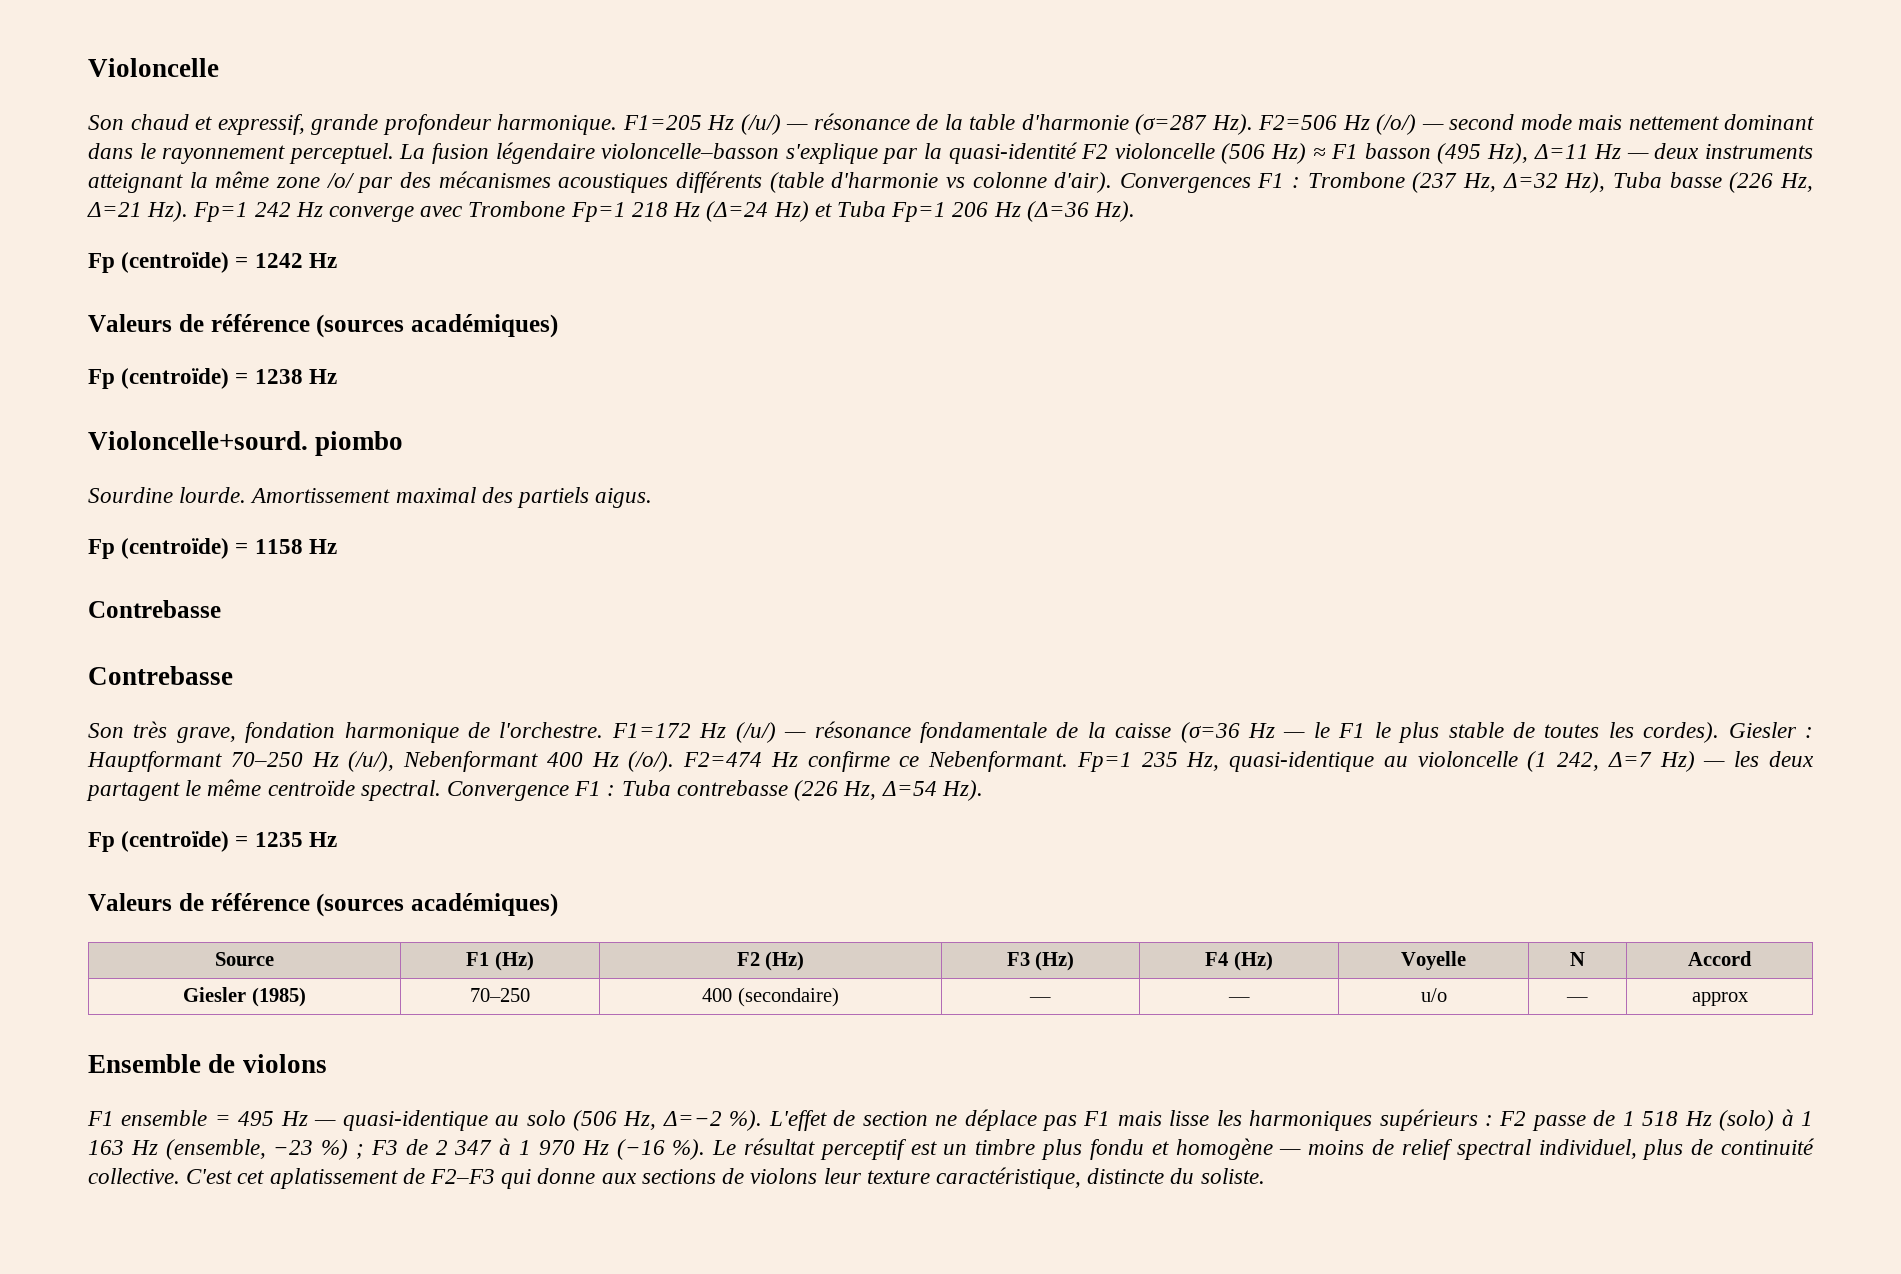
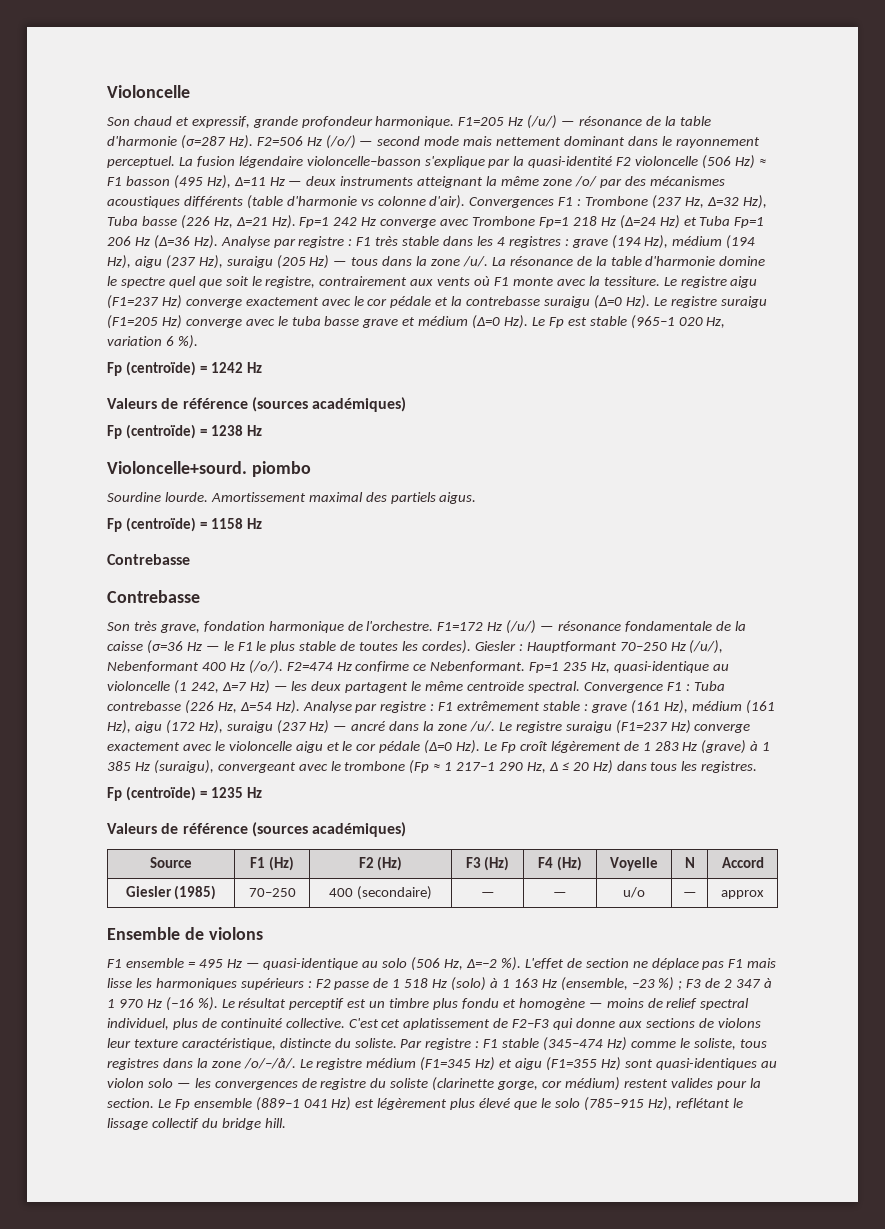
(1135, 211) none -> [220,235,756,249] [107,255,766,269] [107,276,758,288] [107,295,767,309] [107,315,726,329] [107,335,198,349] Analyse par registre : F1 très stable dans les 4 registres : grave (194 Hz), médium (194 Hz), aigu (237 Hz), suraigu (205 Hz) — tous dans la zone /u/. La résonance de la table d'harmonie domine le spectre quel que soit le registre, contrairement aux vents où F1 monte avec la tessiture. Le registre aigu (F1=237 Hz) converge exactement avec le cor pédale et la contrebasse suraigu (Δ=0 Hz). Le registre suraigu (F1=205 Hz) converge avec le tuba basse grave et médium (Δ=0 Hz). Le Fp est stable (965–1 020 Hz, variation 6 %).
(983, 790) none -> [302,700,775,714] [107,720,751,734] [107,740,771,754] [107,760,758,774] Analyse par registre : F1 extrêmement stable : grave (161 Hz), médium (161 Hz), aigu (172 Hz), suraigu (237 Hz) — ancré dans la zone /u/. Le registre suraigu (F1=237 Hz) converge exactement avec le violoncelle aigu et le cor pédale (Δ=0 Hz). Le Fp croît légèrement de 1 283 Hz (grave) à 1 385 Hz (suraigu), convergeant avec le trombone (Fp ≈ 1 217–1 290 Hz, Δ ≤ 20 Hz) dans tous les registres.
(1265, 1176) none -> [400,1037,767,1051] [107,1057,777,1071] [107,1077,761,1091] [107,1097,743,1111] [107,1118,286,1130] Par registre : F1 stable (345–474 Hz) comme le soliste, tous registres dans la zone /o/–/å/. Le registre médium (F1=345 Hz) et aigu (F1=355 Hz) sont quasi-identiques au violon solo — les convergences de registre du soliste (clarinette gorge, cor médium) restent valides pour la section. Le Fp ensemble (889–1 041 Hz) est légèrement plus élevé que le solo (785–915 Hz), reflétant le lissage collectif du bridge hill.

